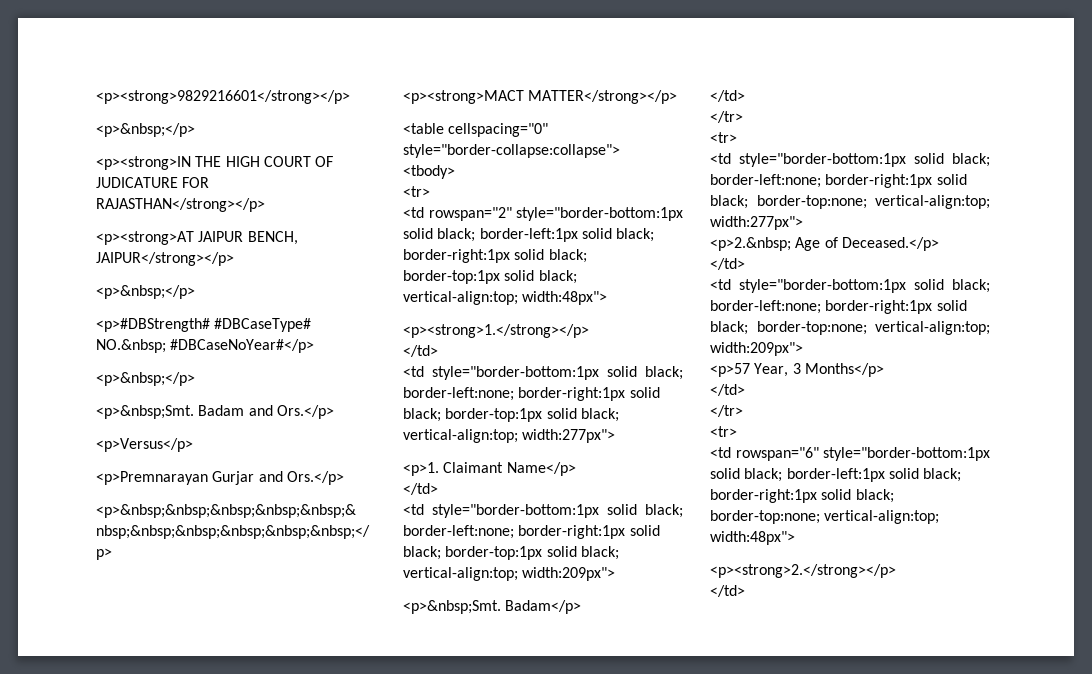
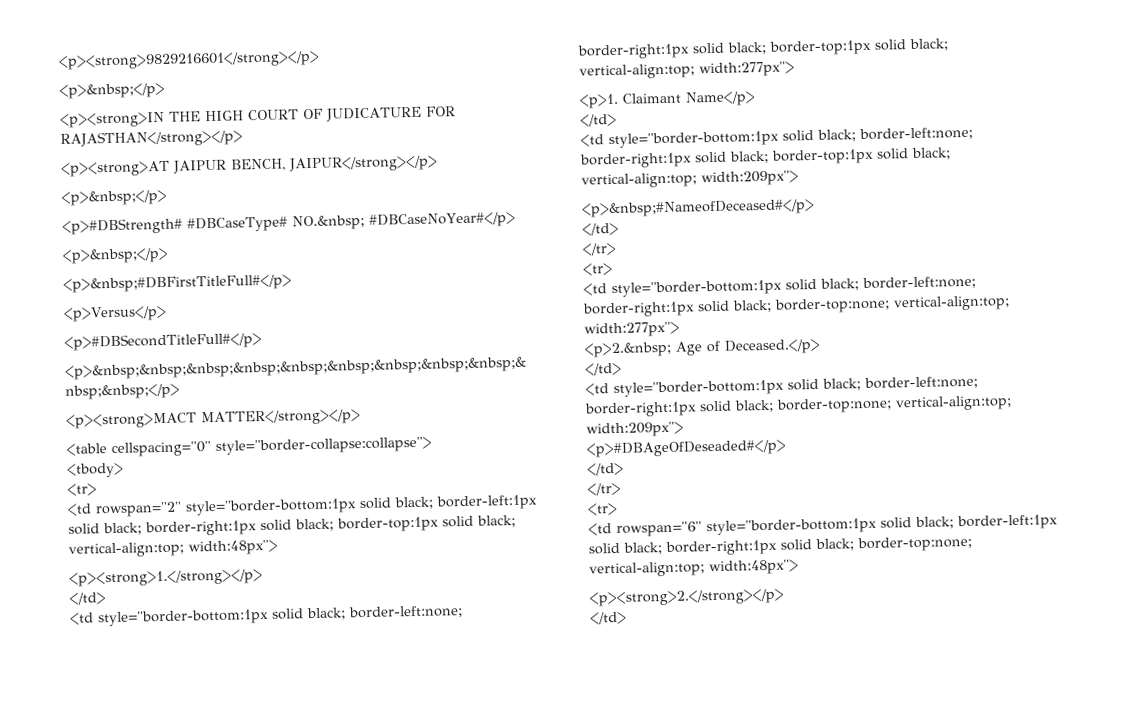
[96,405,334,419] [96,438,193,452] [96,471,344,485] <p>&nbsp;Smt. Badam and Ors.</p> // <p>Versus</p> // <p>Premnarayan Gurjar and Ors.</p> -> [63,274,292,293] [63,305,167,322] [64,332,262,351] <p>&nbsp;#DBFirstTitleFull#</p> // <p>Versus</p> // <p>#DBSecondTitleFull#</p>
[403,600,582,614] <p>&nbsp;Smt. Badam</p> -> [581,198,815,218] <p>&nbsp;#NameofDeceased#</p>
[710,363,884,377] <p>57 Year, 3 Months</p> -> [586,439,787,458] <p>#DBAgeOfDeseaded#</p>

